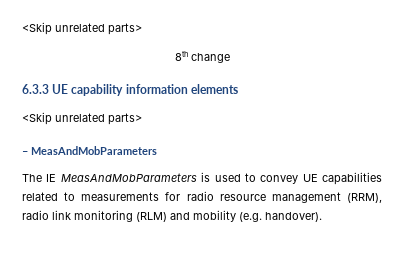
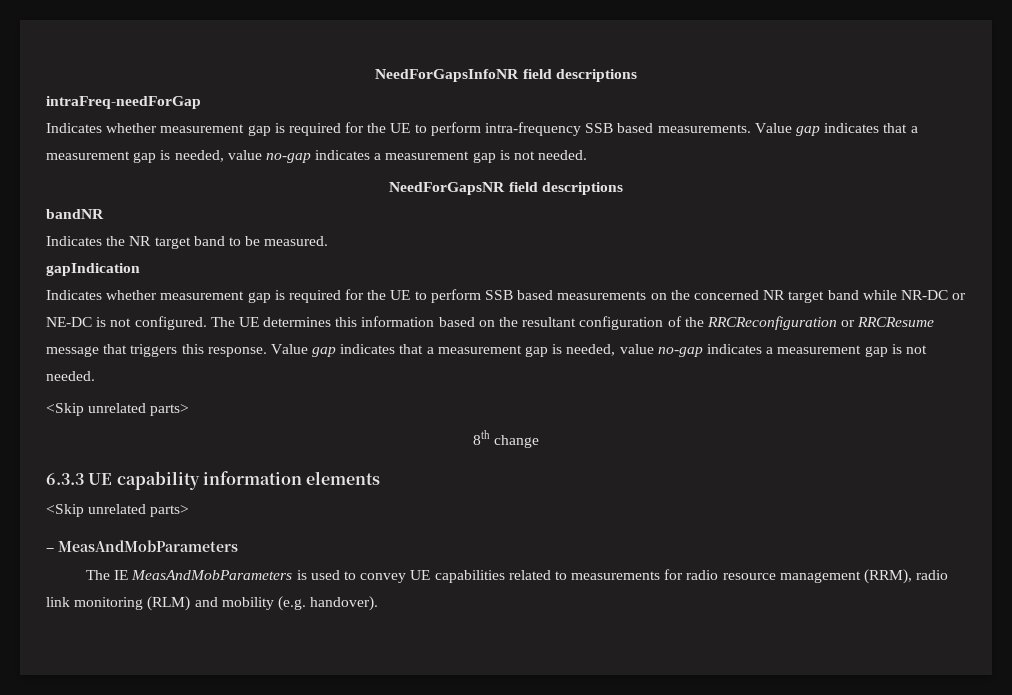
(22, 28) none -> [375,69,637,82] [46,96,201,109] [46,122,918,136] [46,150,588,163] [389,182,623,195] [46,209,104,219] [46,236,329,249] [46,263,140,276] [46,289,967,303] [46,316,935,330] [46,344,927,357] [46,371,95,381] NeedForGapsInfoNR field descriptions // intraFreq-needForGap // Indicates whether measurement gap is required for the UE to perform intra-frequency SSB based measurements. Value gap indicates that a measurement gap is needed, value no-gap indicates a measurement gap is not needed. // NeedForGapsNR field descriptions // bandNR // Indicates the NR target band to be measured. // gapIndication // Indicates whether measurement gap is required for the UE to perform SSB based measurements on the concerned NR target band while NR-DC or NE-DC is not configured. The UE determines this information based on the resultant configuration of the RRCReconfiguration or RRCResume message that triggers this response. Value gap indicates that a measurement gap is needed, value no-gap indicates a measurement gap is not needed. //

